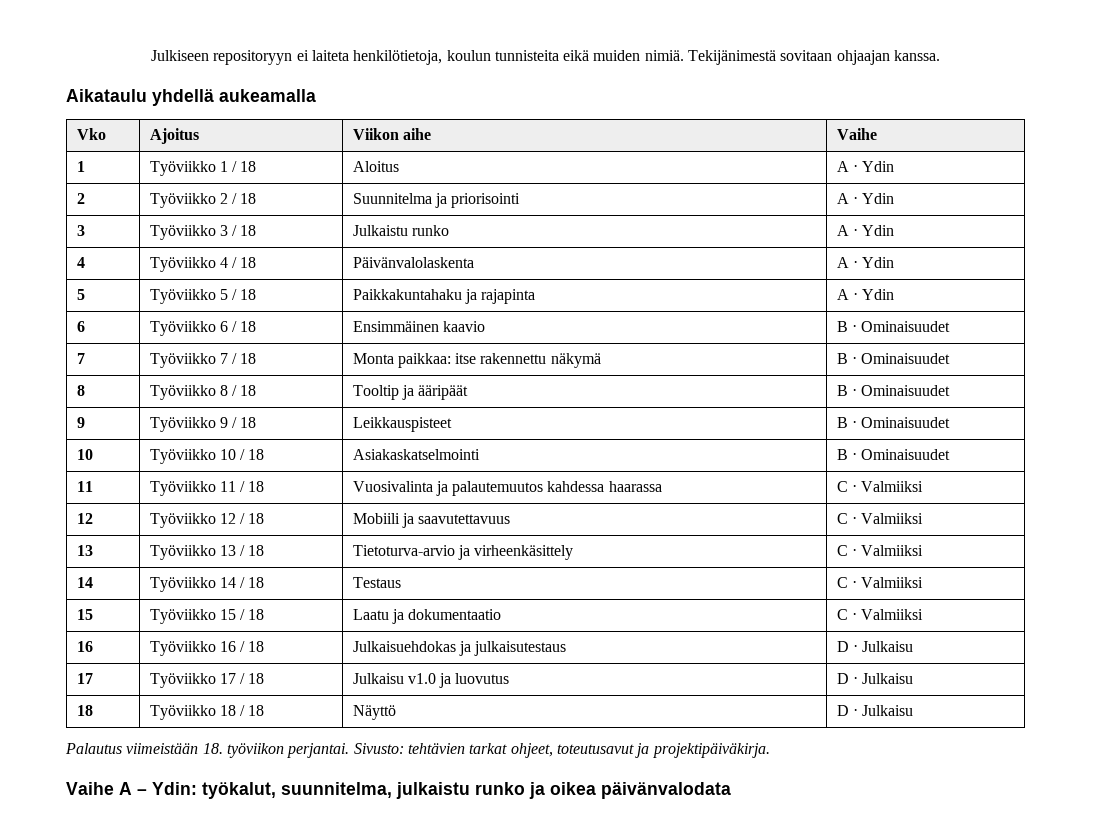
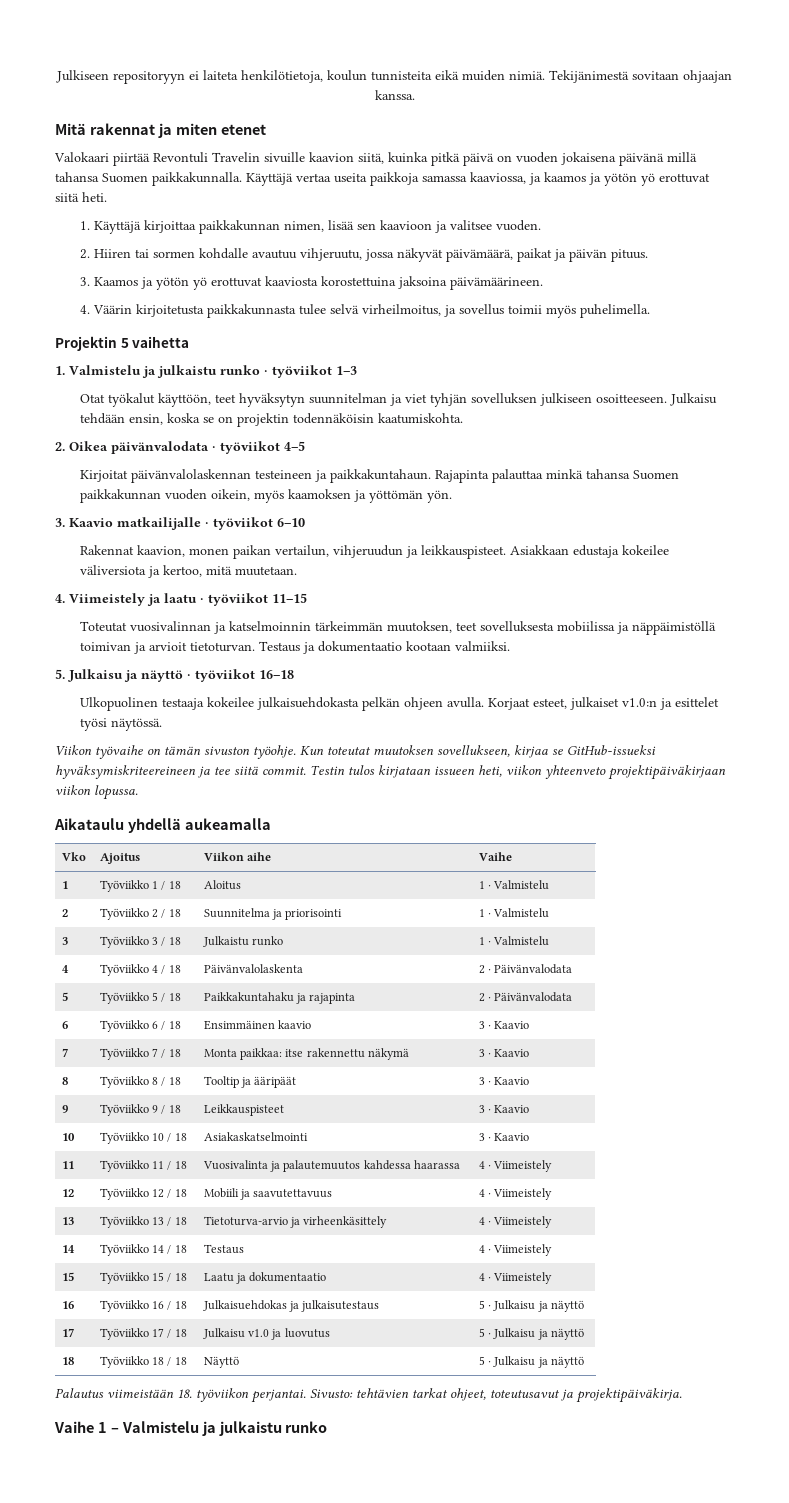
(941, 55) none -> [55,123,266,138] [54,152,697,166] [55,172,710,186] [55,192,107,202] [80,220,542,234] [80,248,649,262] [80,276,544,290] [80,304,651,318] [55,336,190,351] [55,365,357,378] [80,393,718,407] [80,413,464,427] [55,441,305,454] [80,469,680,483] [80,489,453,503] [55,517,305,530] [80,545,670,559] [80,565,298,578] [55,593,307,606] [80,621,717,635] [80,641,511,654] [55,669,294,682] [80,697,720,711] [80,718,163,731] [55,745,656,759] [55,765,726,780] [55,785,138,800] // Mitä rakennat ja miten etenet // Valokaari piirtää Revontuli Travelin sivuille kaavion siitä, kuinka pitkä päivä on vuoden jokaisena päivänä millä tahansa Suomen paikkakunnalla. Käyttäjä vertaa useita paikkoja samassa kaaviossa, ja kaamos ja yötön yö erottuvat siitä heti. // 1. Käyttäjä kirjoittaa paikkakunnan nimen, lisää sen kaavioon ja valitsee vuoden. // 2. Hiiren tai sormen kohdalle avautuu vihjeruutu, jossa näkyvät päivämäärä, paikat ja päivän pituus. // 3. Kaamos ja yötön yö erottuvat kaaviosta korostettuina jaksoina päivämäärineen. // 4. Väärin kirjoitetusta paikkakunnasta tulee selvä virheilmoitus, ja sovellus toimii myös puhelimella. // Projektin 5 vaihetta // 1. Valmistelu ja julkaistu runko · työviikot 1–3 // Otat työkalut käyttöön, teet hyväksytyn suunnitelman ja viet tyhjän sovelluksen julkiseen osoitteeseen. Julkaisu tehdään ensin, koska se on projektin todennäköisin kaatumiskohta. // 2. Oikea päivänvalodata · työviikot 4–5 // Kirjoitat päivänvalolaskennan testeineen ja paikkakuntahaun. Rajapinta palauttaa minkä tahansa Suomen paikkakunnan vuoden oikein, myös kaamoksen ja yöttömän yön. // 3. Kaavio matkailijalle · työviikot 6–10 // Rakennat kaavion, monen paikan vertailun, vihjeruudun ja leikkauspisteet. Asiakkaan edustaja kokeilee väliversiota ja kertoo, mitä muutetaan. // 4. Viimeistely ja laatu · työviikot 11–15 // Toteutat vuosivalinnan ja katselmoinnin tärkeimmän muutoksen, teet sovelluksesta mobiilissa ja näppäimistöllä toimivan ja arvioit tietoturvan. Testaus ja dokumentaatio kootaan valmiiksi. // 5. Julkaisu ja näyttö · työviikot 16–18 // Ulkopuolinen testaaja kokeilee julkaisuehdokasta pelkän ohjeen avulla. Korjaat esteet, julkaiset v1.0:n ja esittelet työsi näytössä. // Viikon työvaihe on tämän sivuston työohje. Kun toteutat muutoksen sovellukseen, kirjaa se GitHub-issueksi hyväksymiskriteereineen ja tee siitä commit. Testin tulos kirjataan issueen heti, viikon yhteenveto projektipäiväkirjaan viikon lopussa.
[836,161,895,172] A · Ydin -> [478,880,550,890] 1 · Valmistelu
[836,193,895,204] A · Ydin -> [478,908,550,918] 1 · Valmistelu
[836,225,895,236] A · Ydin -> [478,936,550,946] 1 · Valmistelu
[836,257,895,268] A · Ydin -> [478,964,573,974] 2 · Päivänvalodata
[836,289,895,300] A · Ydin -> [478,992,573,1002] 2 · Päivänvalodata
[836,321,951,332] B · Ominaisuudet -> [478,1021,530,1029] 3 · Kaavio
[836,353,951,364] B · Ominaisuudet -> [478,1049,530,1057] 3 · Kaavio
[836,385,951,396] B · Ominaisuudet -> [478,1077,530,1085] 3 · Kaavio
[836,417,951,428] B · Ominaisuudet -> [478,1105,530,1113] 3 · Kaavio
[836,449,951,460] B · Ominaisuudet -> [478,1133,530,1141] 3 · Kaavio
[836,481,924,492] C · Valmiiksi -> [478,1160,553,1172] 4 · Viimeistely
[836,513,924,524] C · Valmiiksi -> [478,1188,553,1200] 4 · Viimeistely
[836,545,924,556] C · Valmiiksi -> [478,1216,553,1228] 4 · Viimeistely
[836,577,924,588] C · Valmiiksi -> [478,1244,553,1256] 4 · Viimeistely
[836,609,924,620] C · Valmiiksi -> [478,1272,553,1284] 4 · Viimeistely
[836,641,914,652] D · Julkaisu -> [478,1300,585,1312] 5 · Julkaisu ja näyttö
[836,673,914,684] D · Julkaisu -> [478,1328,585,1340] 5 · Julkaisu ja näyttö
[836,705,914,716] D · Julkaisu -> [478,1356,585,1368] 5 · Julkaisu ja näyttö
[119,782,731,799] A – Ydin: työkalut, suunnitelma, julkaistu runko ja oikea päivänvalodata -> [97,1421,328,1436] 1 – Valmistelu ja julkaistu runko

